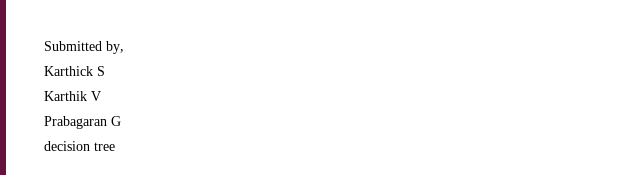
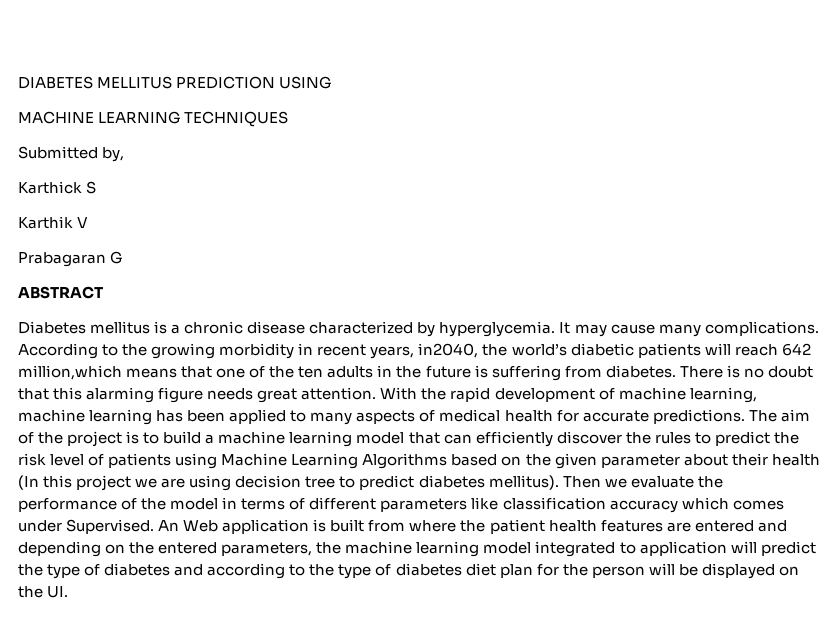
(44, 46) none -> [18,76,332,89] [18,111,289,127] DIABETES MELLITUS PREDICTION USING // MACHINE LEARNING TECHNIQUES //
[44,141,115,151] decision tree -> [18,286,103,299] [18,321,819,337] [18,343,811,359] [18,365,813,381] [18,387,757,403] [18,409,810,425] [18,431,799,447] [18,453,820,469] [18,475,723,491] [18,497,784,513] [18,519,787,534] [18,541,816,557] [18,563,799,579] [18,586,69,598] ABSTRACT // Diabetes mellitus is a chronic disease characterized by hyperglycemia. It may cause many complications. According to the growing morbidity in recent years, in2040, the world’s diabetic patients will reach 642 million,which means that one of the ten adults in the future is suffering from diabetes. There is no doubt that this alarming figure needs great attention. With the rapid development of machine learning, machine learning has been applied to many aspects of medical health for accurate predictions. The aim of the project is to build a machine learning model that can efficiently discover the rules to predict the risk level of patients using Machine Learning Algorithms based on the given parameter about their health (In this project we are using decision tree to predict diabetes mellitus). Then we evaluate the performance of the model in terms of different parameters like classification accuracy which comes under Supervised. An Web application is built from where the patient health features are entered and depending on the entered parameters, the machine learning model integrated to application will predict the type of diabetes and according to the type of diabetes diet plan for the person will be displayed on the UI.

